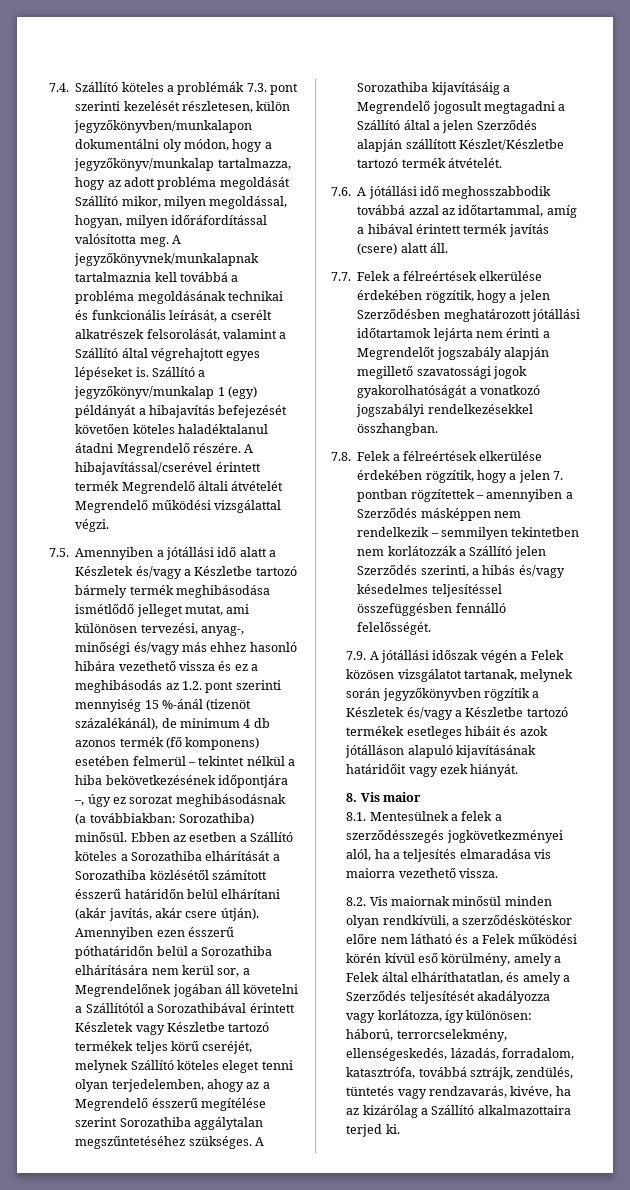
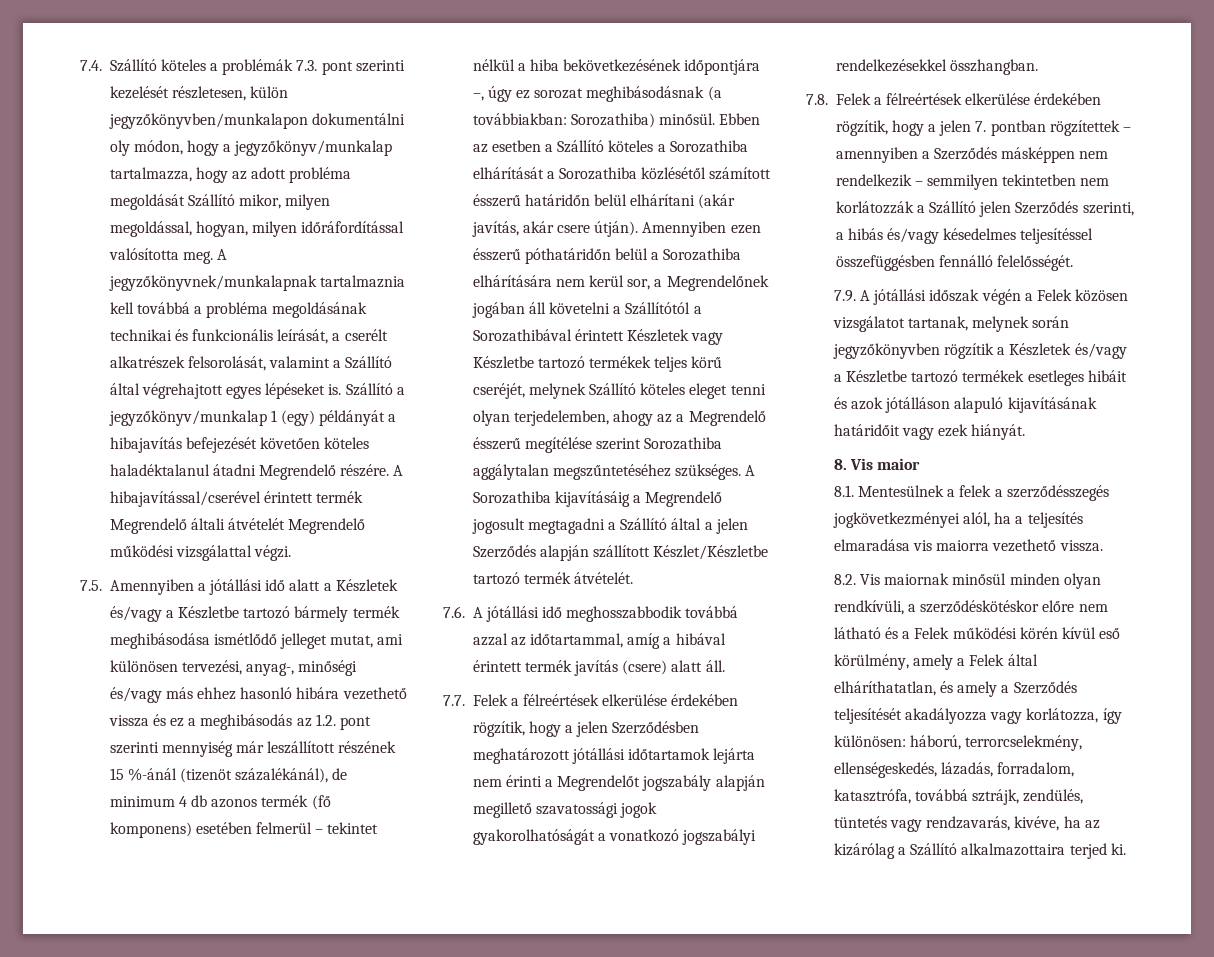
(142, 705) none -> [236,741,397,754] már leszállított részének

